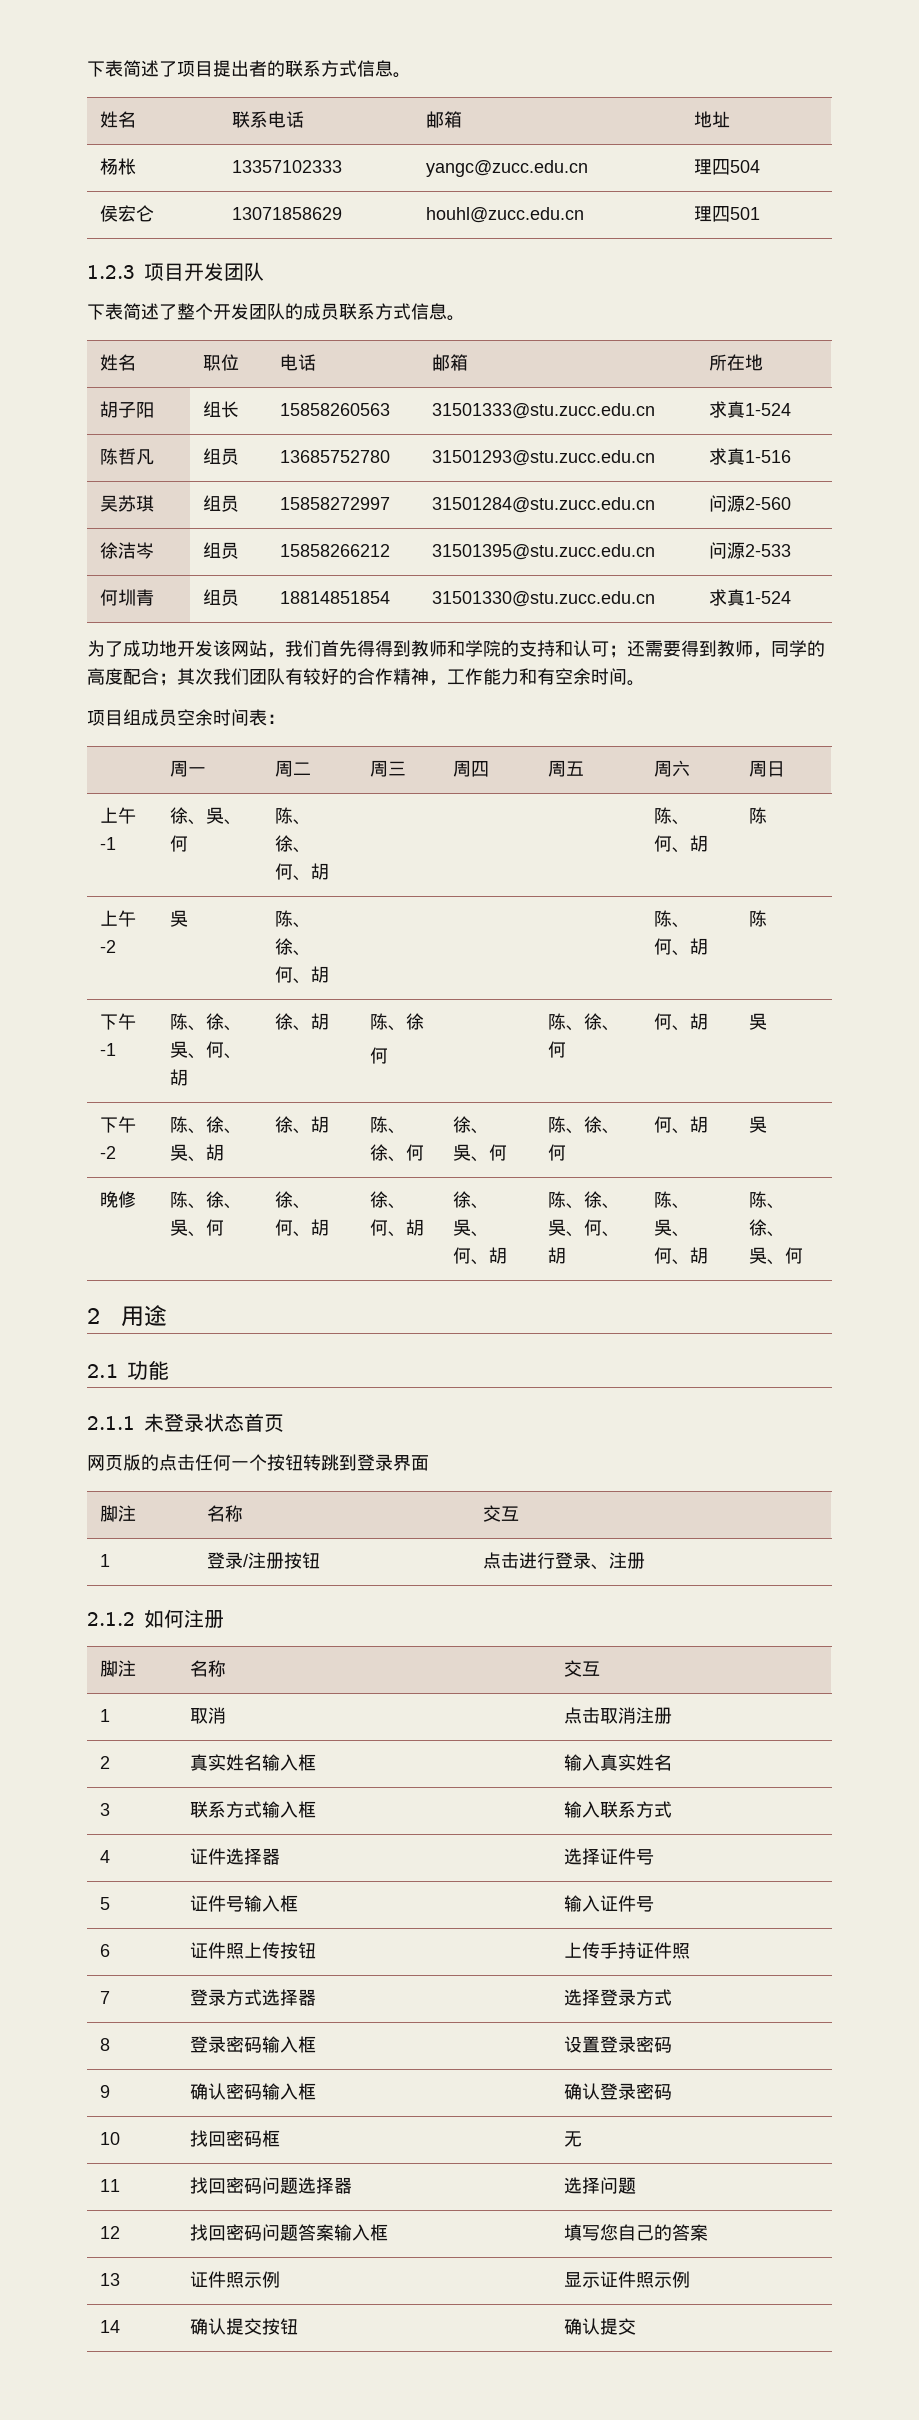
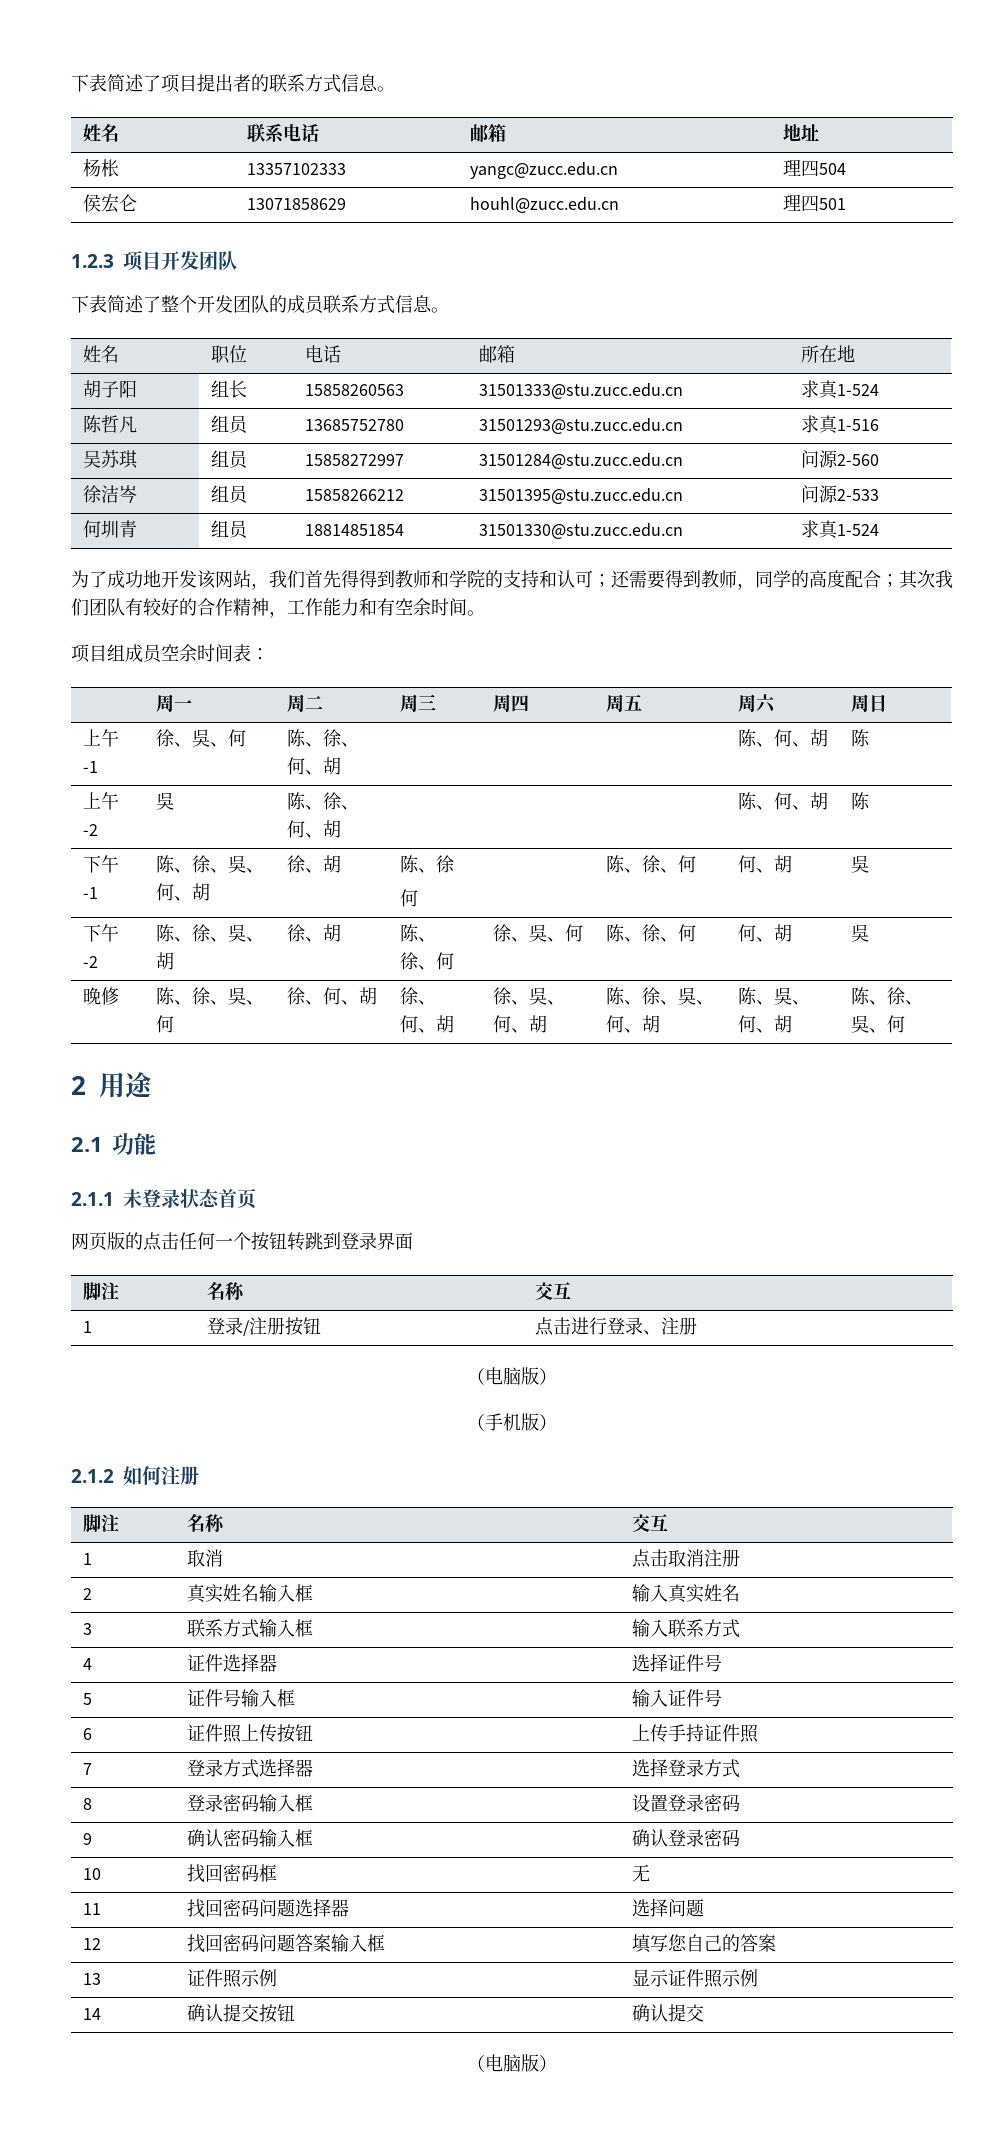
(646, 1560) none -> [467,1367,557,1385] [467,1413,557,1431] // （电脑版） // （手机版）
(637, 2326) none -> [467,2054,557,2072] // （电脑版）

